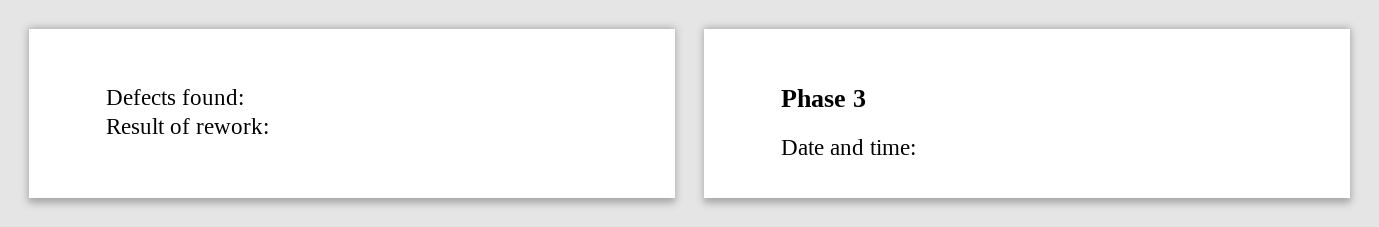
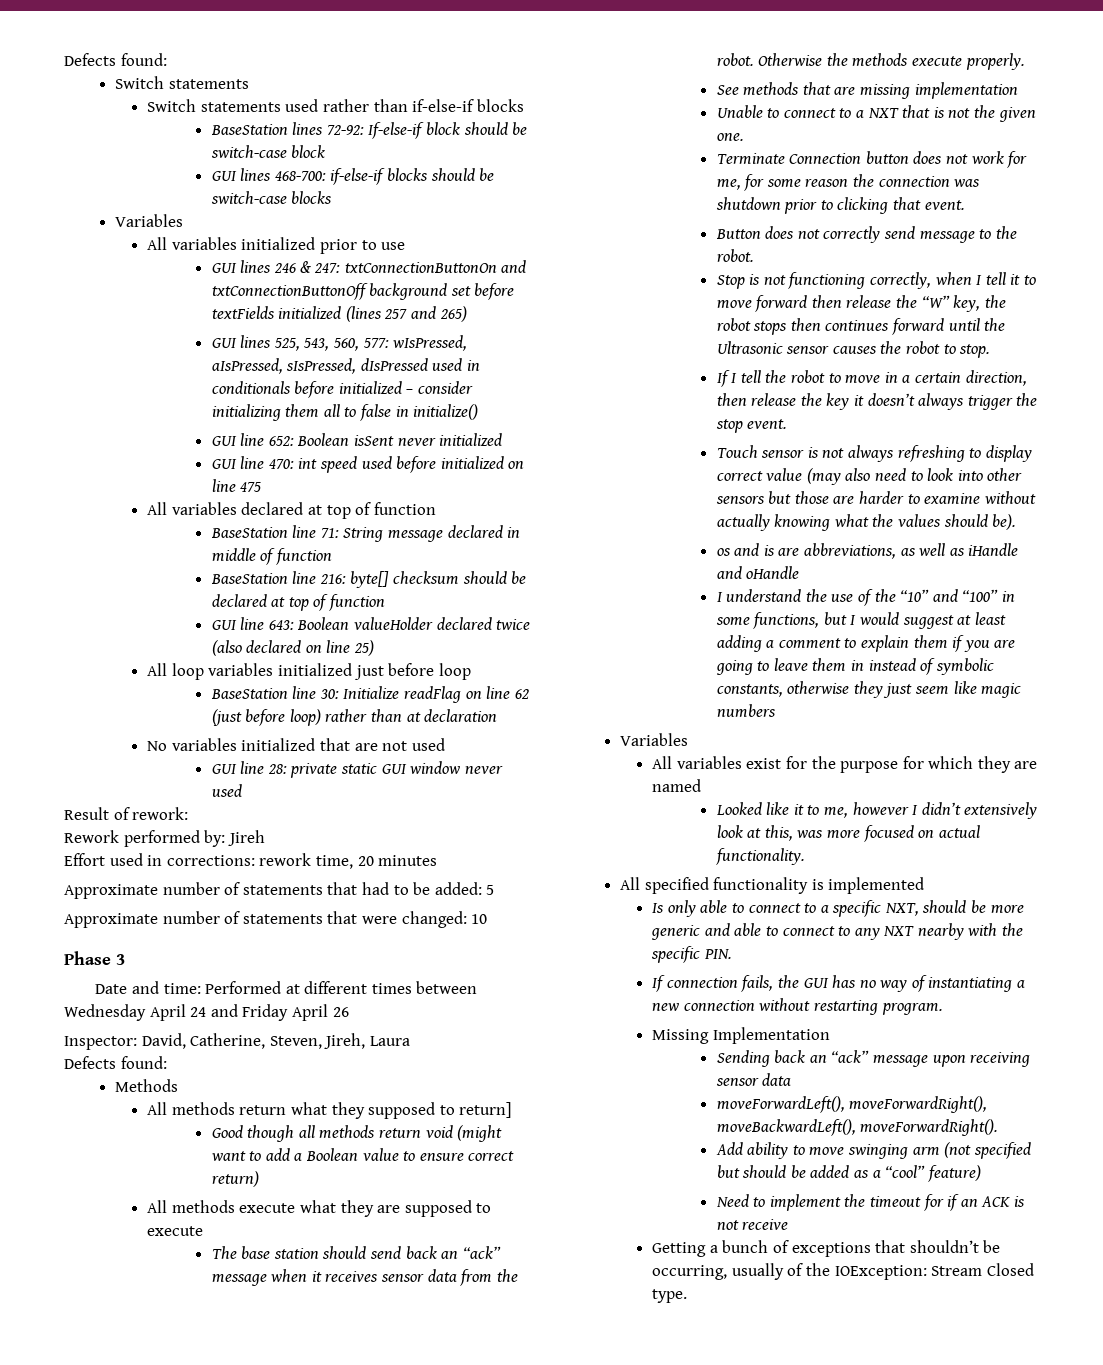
[106,89,245,105] [106,118,270,134] Defects found: // Result of rework: -> [64,53,167,66] [114,76,249,89] [147,99,524,112] [210,122,528,139] [210,145,326,158] [211,168,495,185] [210,191,333,204] [114,214,183,227] [147,237,406,254] [211,260,527,273] [211,283,515,300] [211,306,467,322] [211,335,468,351] [211,358,480,374] [211,381,473,398] [211,404,479,421] [211,433,503,446] [211,456,525,473] [211,479,262,492] [147,502,436,519] [210,525,521,542] [211,548,332,565] [210,571,527,588] [211,594,385,611] [211,617,531,630] [211,640,374,656] [147,663,471,680] [210,686,529,703] [211,709,498,726] [147,738,445,751] [211,761,503,778] [211,784,242,797] [64,807,189,820] [64,830,265,847] [64,853,438,869] [64,882,495,899] [64,911,488,928] Defects found: // Switch statements // Switch statements used rather than if-else-if blocks // BaseStation lines 72-92: If-else-if block should be switch-case block // GUI lines 468-700: if-else-if blocks should be switch-case blocks // Variables // All variables initialized prior to use // GUI lines 246 & 247: txtConnectionButtonOn and txtConnectionButtonOff background set before textFields initialized (lines 257 and 265) // GUI lines 525, 543, 560, 577: wIsPressed, aIsPressed, sIsPressed, dIsPressed used in conditionals before initialized – consider initializing them all to false in initialize() // GUI line 652: Boolean isSent never initialized // GUI line 470: int speed used before initialized on line 475 // All variables declared at top of function // BaseStation line 71: String message declared in middle of function // BaseStation line 216: byte[] checksum should be declared at top of function // GUI line 643: Boolean valueHolder declared twice (also declared on line 25) // All loop variables initialized just before loop // BaseStation line 30: Initialize readFlag on line 62 (just before loop) rather than at declaration // No variables initialized that are not used // GUI line 28: private static GUI window never used // Result of rework: // Rework performed by: Jireh // Effort used in corrections: rework time, 20 minutes // Approximate number of statements that had to be added: 5 // Approximate number of statements that were changed: 10
(917, 147) none -> [205,981,478,994] [64,1004,349,1021] [64,1033,410,1050] [64,1056,167,1069] [114,1079,178,1092] [147,1102,512,1119] [211,1125,503,1142] [210,1148,515,1161] [211,1171,259,1187] [147,1200,492,1217] [147,1226,204,1236] [211,1246,501,1259] [211,1269,518,1286] [716,53,1025,70] [716,82,1018,99] [716,105,1036,122] [716,133,744,141] [716,151,1028,168] [716,174,981,191] [715,197,965,214] [715,226,1017,243] [716,249,754,262] [716,272,1036,289] [716,295,1006,312] [716,318,1006,335] [716,341,991,358] [716,370,1027,387] [716,393,1038,410] [715,419,788,433] [716,445,1032,462] [716,468,1023,485] [715,491,1036,505] [716,514,1017,531] [716,543,1019,559] [716,566,800,579] [716,589,1015,606] [715,612,1006,629] [716,635,1016,652] [715,658,994,675] [716,681,1022,698] [716,704,776,718] [619,733,688,746] [652,756,1038,773] [652,779,702,792] [715,802,1038,819] [716,825,980,842] [715,848,805,865] [619,877,925,894] [652,900,1024,917] [651,923,1024,940] [651,946,732,963] [652,975,1026,992] [652,998,943,1015] [652,1027,830,1044] [716,1050,1031,1067] [715,1073,792,1086] [716,1096,988,1113] [716,1119,999,1136] [715,1142,1031,1159] [716,1165,981,1182] [715,1194,1025,1211] [716,1219,789,1230] [652,1240,1001,1257] [652,1263,1034,1280] [652,1289,688,1303] Performed at different times between Wednesday April 24 and Friday April 26 // Inspector: David, Catherine, Steven, Jireh, Laura // Defects found: // Methods // All methods return what they supposed to return] // Good though all methods return void (might want to add a Boolean value to ensure correct return) // All methods execute what they are supposed to execute // The base station should send back an “ack” message when it receives sensor data from the robot. Otherwise the methods execute properly. // See methods that are missing implementation // Unable to connect to a NXT that is not the given one. // Terminate Connection button does not work for me, for some reason the connection was shutdown prior to clicking that event. // Button does not correctly send message to the robot. // Stop is not functioning correctly, when I tell it to move forward then release the “W” key, the robot stops then continues forward until the Ultrasonic sensor causes the robot to stop. // If I tell the robot to move in a certain direction, then release the key it doesn’t always trigger the stop event. // Touch sensor is not always refreshing to display correct value (may also need to look into other sensors but those are harder to examine without actually knowing what the values should be). // os and is are abbreviations, as well as iHandle and oHandle // I understand the use of the “10” and “100” in some functions, but I would suggest at least adding a comment to explain them if you are going to leave them in instead of symbolic constants, otherwise they just seem like magic numbers // Variables // All variables exist for the purpose for which they are named // Looked like it to me, however I didn’t extensively look at this, was more focused on actual functionality. // All specified functionality is implemented // Is only able to connect to a specific NXT, should be more generic and able to connect to any NXT nearby with the specific PIN. // If connection fails, the GUI has no way of instantiating a new connection without restarting program. // Missing Implementation // Sending back an “ack” message upon receiving sensor data // moveForwardLeft(), moveForwardRight(), moveBackwardLeft(), moveForwardRight(). // Add ability to move swinging arm (not specified but should be added as a “cool” feature) // Need to implement the timeout for if an ACK is not receive // Getting a bunch of exceptions that shouldn’t be occurring, usually of the IOException: Stream Closed type.

